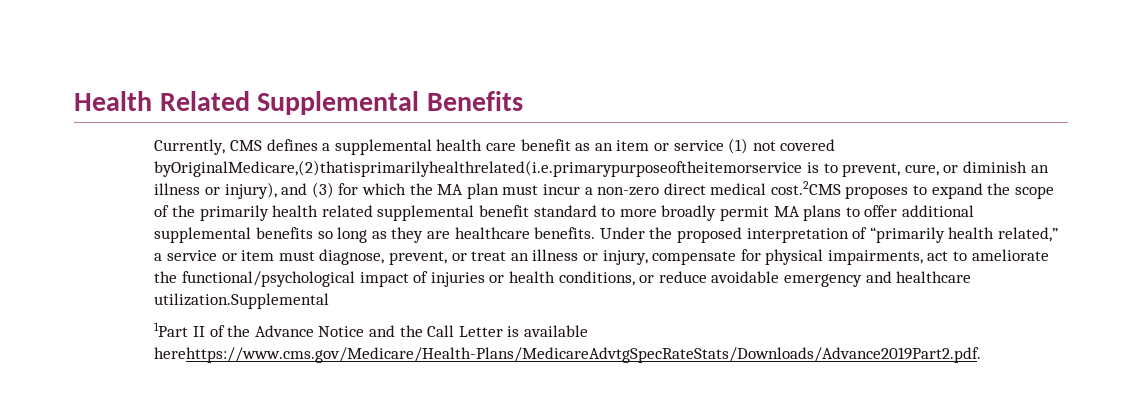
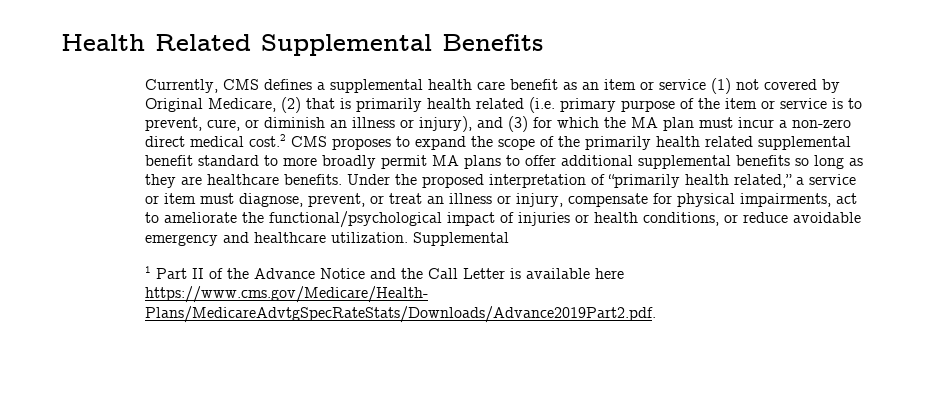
[154,160,803,177] byOriginalMedicare,(2)thatisprimarilyhealthrelated(i.e.primarypurposeoftheitemorservice -> [821,79,840,93] [144,97,827,113] by Original Medicare, (2) that is primarily health related (i.e. primary purpose of the item or service
[770,181,841,195] cost.2CMS -> [248,134,327,147] cost.2 CMS
[154,293,330,309] [154,322,189,337] utilization.Supplemental // 1Part -> [330,232,509,246] [144,266,187,279] utilization. Supplemental // 1 Part
[154,347,982,363] herehttps://www.cms.gov/Medicare/Health-Plans/MedicareAdvtgSpecRateStats/Downloads/Advance2019Part2.pdf. -> [594,268,624,279] [144,286,428,303] [144,306,656,323] here https://www.cms.gov/Medicare/Health- Plans/MedicareAdvtgSpecRateStats/Downloads/Advance2019Part2.pdf.

